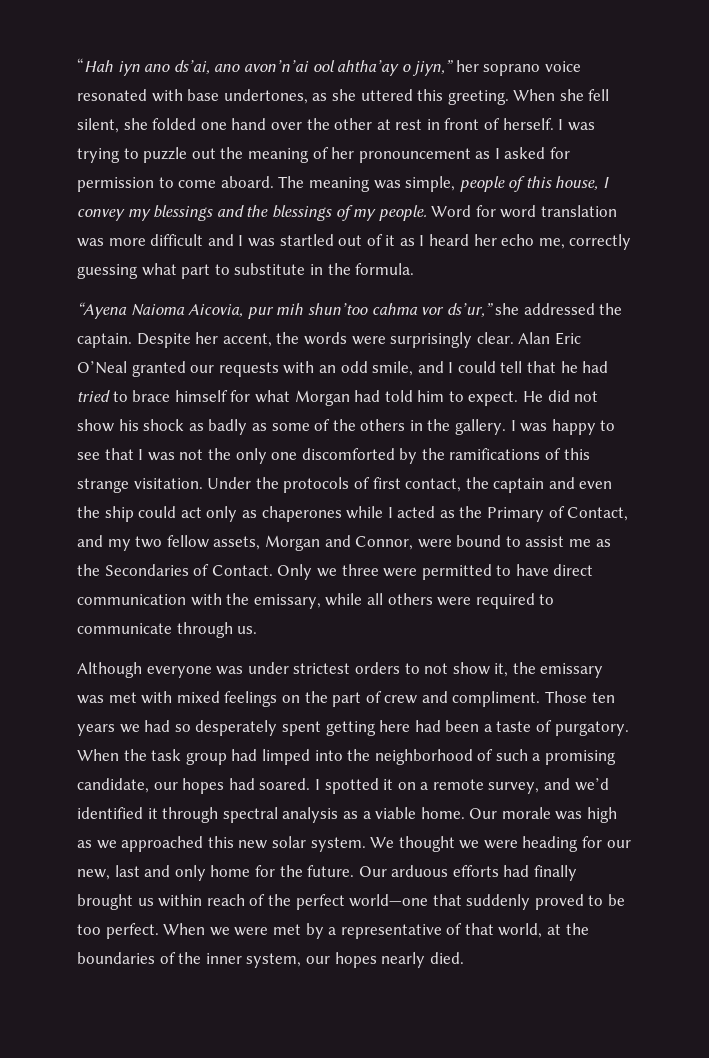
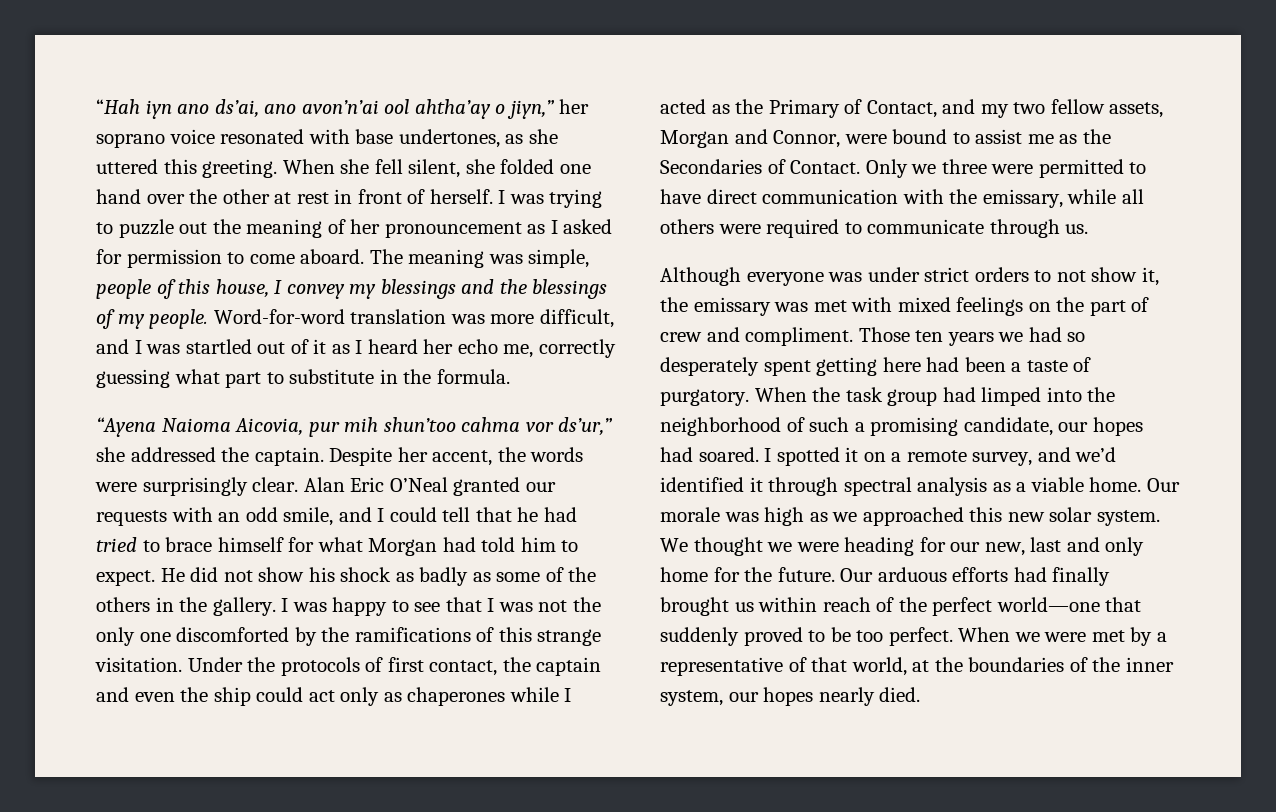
[431,205,537,218] Word for word -> [213,309,345,324] Word-for-word
[150,234,204,246] difficult -> [539,309,614,328] difficult,
[293,663,351,674] strictest -> [924,267,970,282] strict

